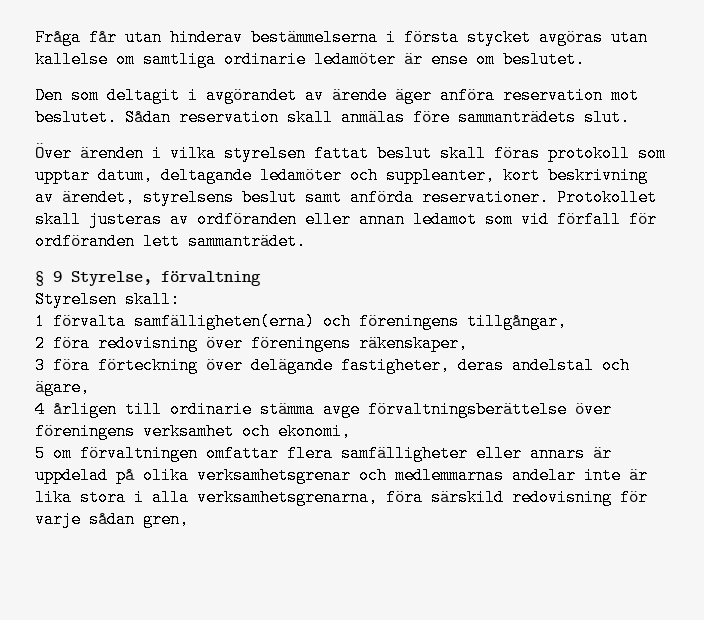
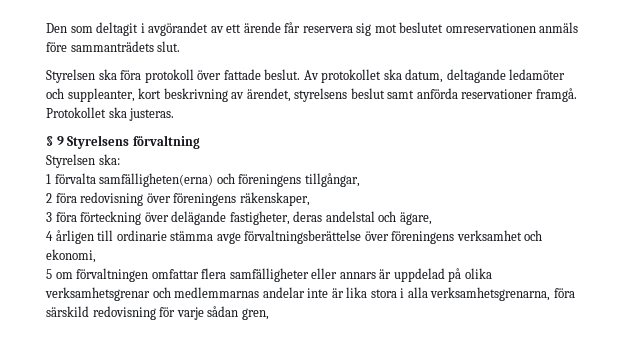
[35,29,648,46] [35,51,585,68] Fråga får utan hinderav bestämmelserna i första stycket avgöras utan kallelse om samtliga ordinarie ledamöter är ense om beslutet. // -> (46, 28) none
[332,87,639,104] [35,109,630,126] [35,143,666,162] [35,167,90,184] ärende äger anföra reservation mot beslutet. Sådan reservation skall anmälas före sammanträdets slut. // Över ärenden i vilka styrelsen fattat beslut skall föras protokoll som upptar -> [226,22,579,36] [46,41,181,52] [46,69,402,83] ett ärende får reservera sig mot beslutet omreservationen anmäls före sammanträdets slut. // Styrelsen ska föra protokoll över fattade beslut. Av protokollet ska
[422,189,657,206] [35,211,657,228] [35,233,306,250] reservationer. Protokollet skall justeras av ordföranden eller annan ledamot som vid förfall för ordföranden lett sammanträdet. -> [461,88,577,102] [46,107,175,121] reservationer framgå. Protokollet ska justeras.
[71,271,152,286] Styrelse, -> [67,135,130,149] Styrelsens
[125,291,180,308] skall: -> [98,154,120,165] ska:

